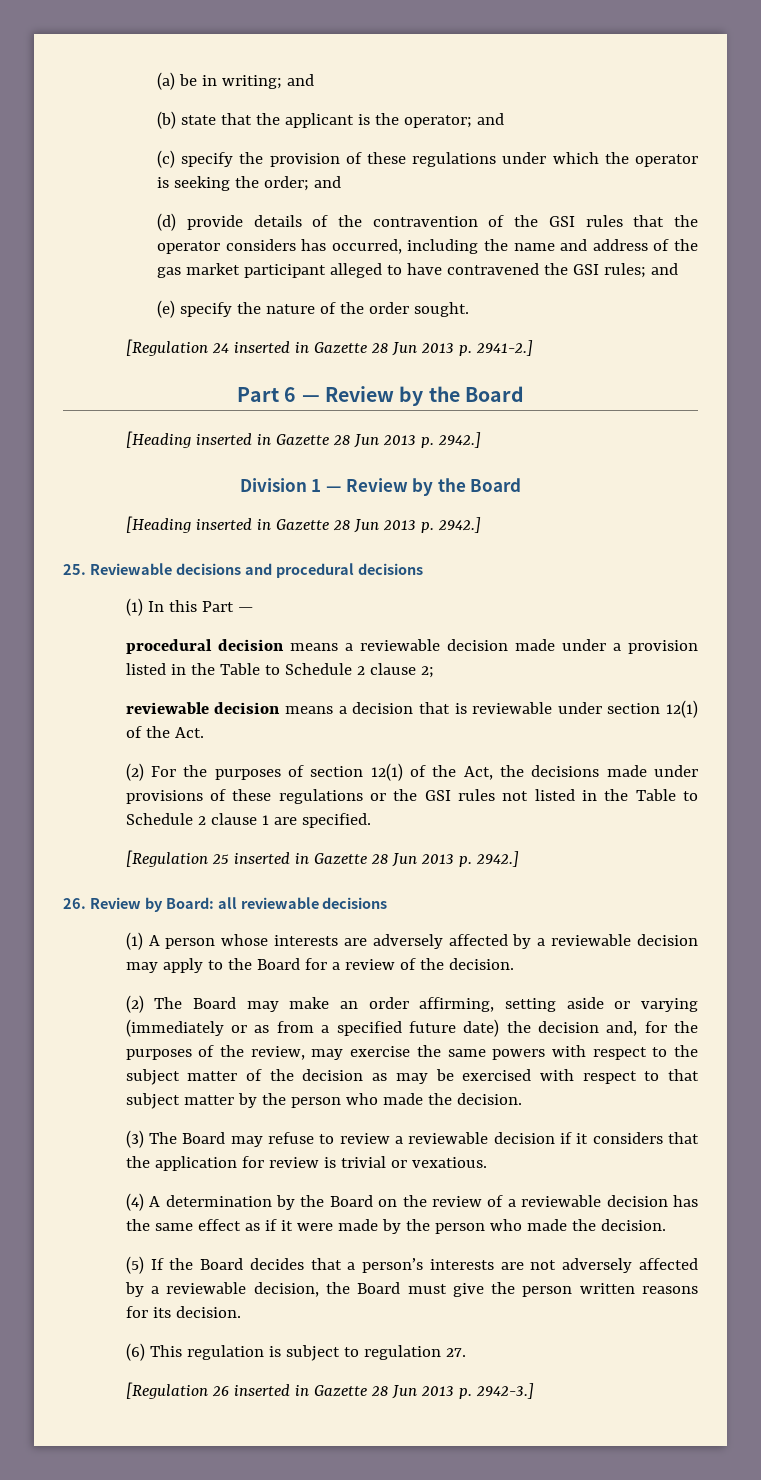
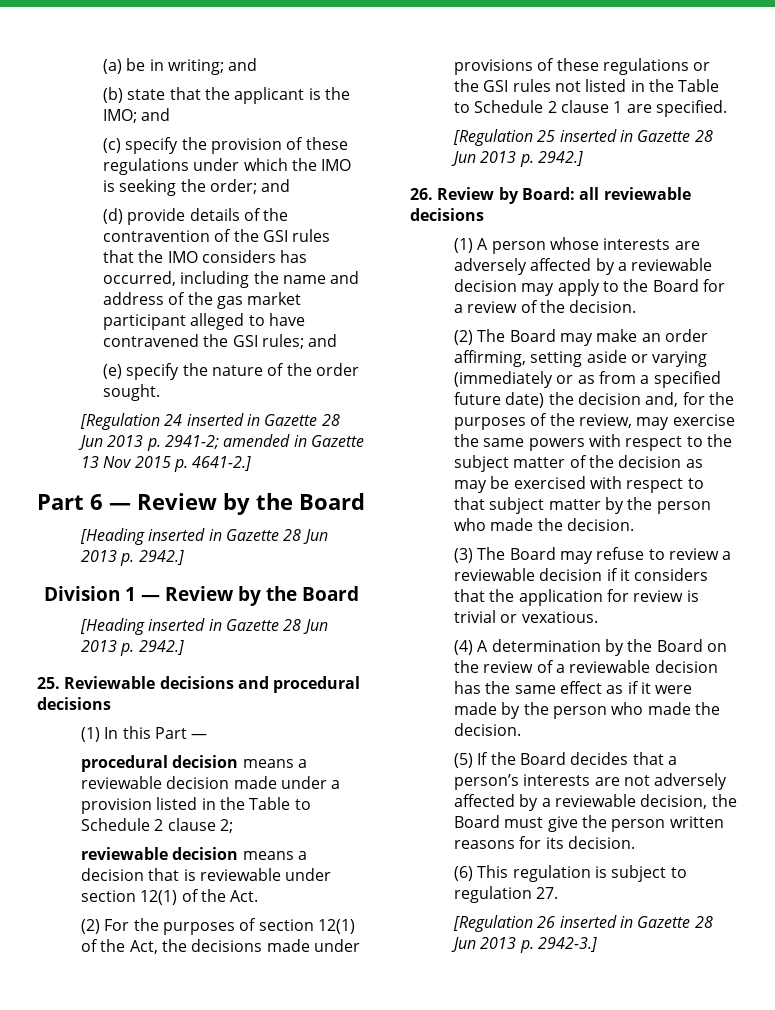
[404,115,473,128] operator; -> [102,109,137,123] IMO;
[635,154,698,167] operator -> [321,159,352,171] IMO
[157,241,221,254] operator -> [167,251,198,263] IMO
[475,340,533,356] 2941-2.] -> [164,434,364,449] [80,456,252,472] 2941-2; amended in Gazette 13 Nov 2015 p. 4641-2.]

